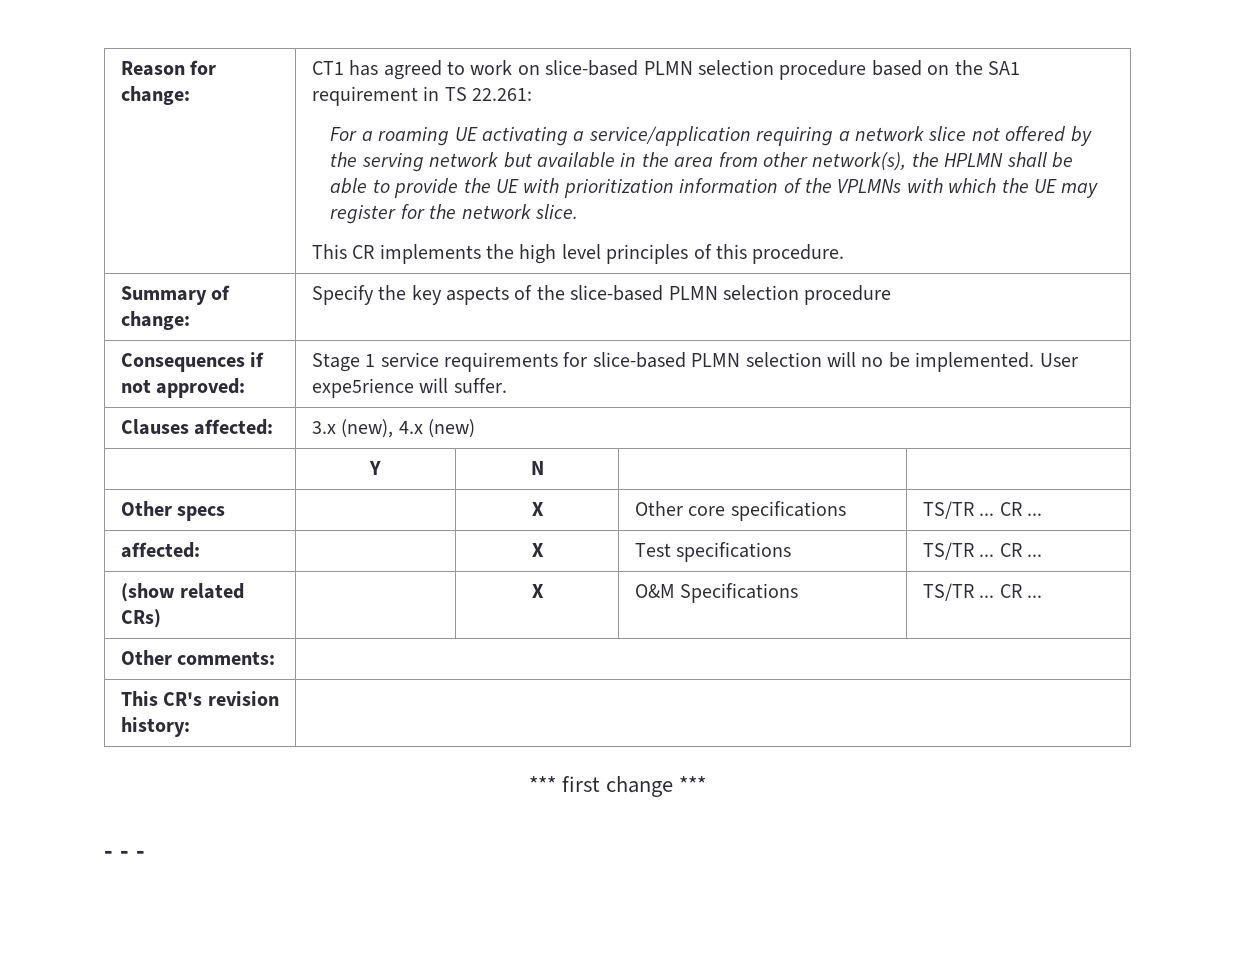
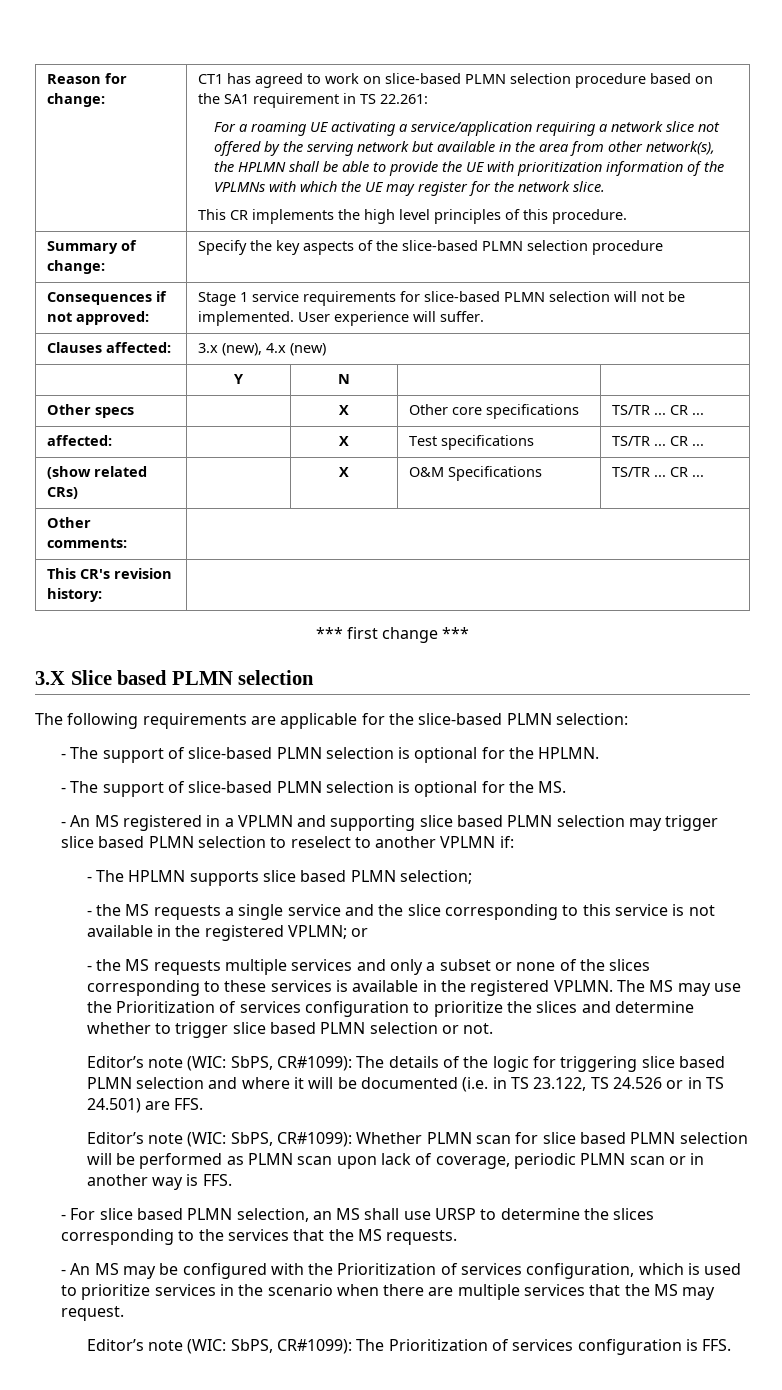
[861,357,884,367] no -> [641,292,665,302] not
[311,378,414,398] expe5rience -> [334,311,410,326] experience
[104,851,146,859] - - - -> [35,670,315,685] [35,713,628,729] [60,747,600,763] [60,781,567,797] [60,815,719,831] [60,836,514,848] [86,870,473,886] [86,904,715,920] [86,925,369,941] [86,959,651,975] [86,980,741,996] [86,1001,695,1017] [86,1022,494,1038] [86,1056,725,1072] [86,1077,724,1092] [86,1098,204,1113] [86,1132,748,1147] [86,1153,705,1169] [86,1174,232,1190] [60,1208,655,1222] [60,1229,458,1245] [60,1263,742,1279] [60,1284,716,1300] [60,1306,124,1321] [86,1339,732,1355] 3.X Slice based PLMN selection // The following requirements are applicable for the slice-based PLMN selection: // - The support of slice-based PLMN selection is optional for the HPLMN. // - The support of slice-based PLMN selection is optional for the MS. // - An MS registered in a VPLMN and supporting slice based PLMN selection may trigger slice based PLMN selection to reselect to another VPLMN if: // - The HPLMN supports slice based PLMN selection; // - the MS requests a single service and the slice corresponding to this service is not available in the registered VPLMN; or // - the MS requests multiple services and only a subset or none of the slices corresponding to these services is available in the registered VPLMN. The MS may use the Prioritization of services configuration to prioritize the slices and determine whether to trigger slice based PLMN selection or not. // Editor’s note (WIC: SbPS, CR#1099): The details of the logic for triggering slice based PLMN selection and where it will be documented (i.e. in TS 23.122, TS 24.526 or in TS 24.501) are FFS. // Editor’s note (WIC: SbPS, CR#1099): Whether PLMN scan for slice based PLMN selection will be performed as PLMN scan upon lack of coverage, periodic PLMN scan or in another way is FFS. // - For slice based PLMN selection, an MS shall use URSP to determine the slices corresponding to the services that the MS requests. // - An MS may be configured with the Prioritization of services configuration, which is used to prioritize services in the scenario when there are multiple services that the MS may request. // Editor’s note (WIC: SbPS, CR#1099): The Prioritization of services configuration is FFS.

